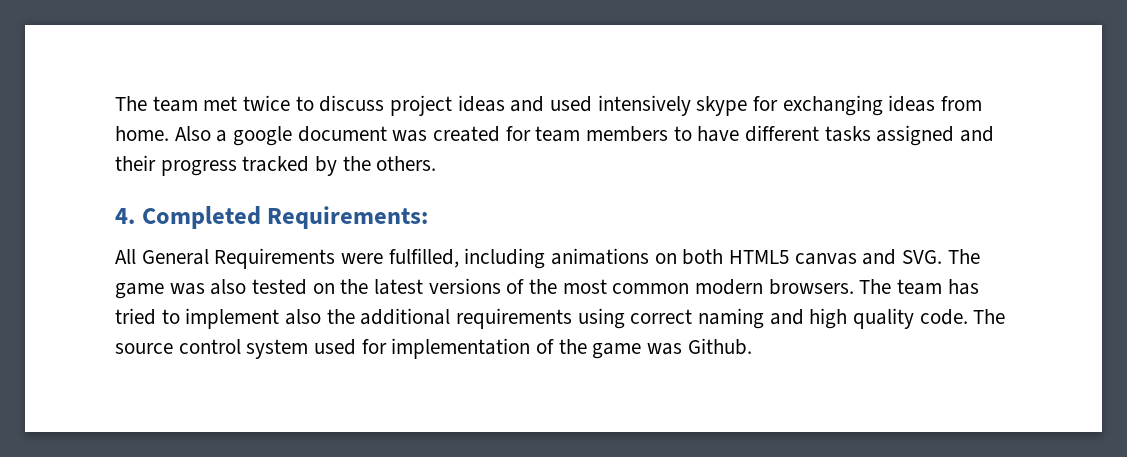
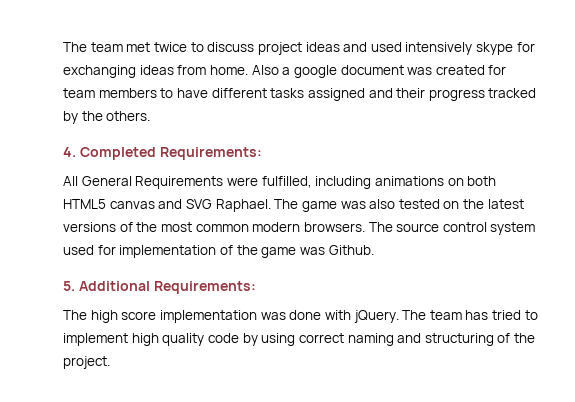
[902,250,943,264] SVG. -> [185,199,271,212] SVG Raphael.
[897,279,979,295] [115,308,1006,329] team has tried to implement also the additional requirements using correct naming and high quality code. The -> (393, 227) none
(752, 346) none -> [63,281,256,294] [63,310,538,323] [63,333,536,346] [63,356,110,369] // 5. Additional Requirements: // The high score implementation was done with jQuery. The team has tried to implement high quality code by using correct naming and structuring of the project.

